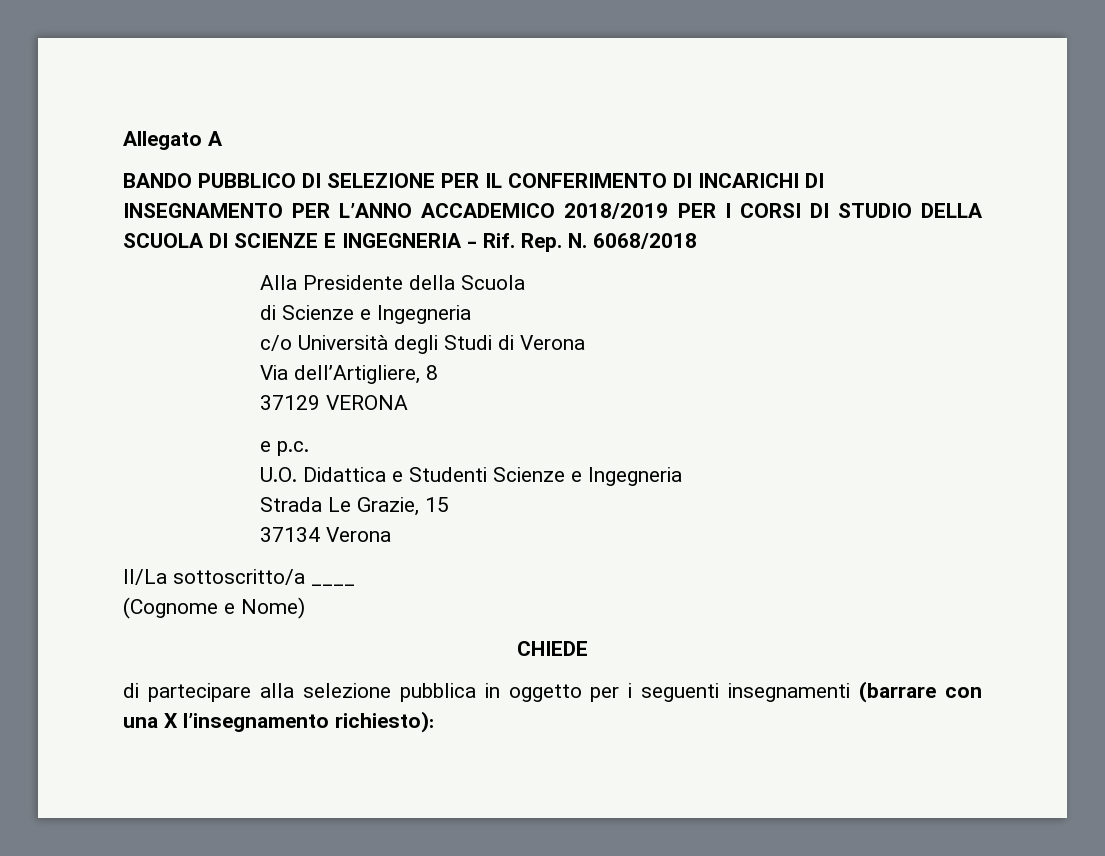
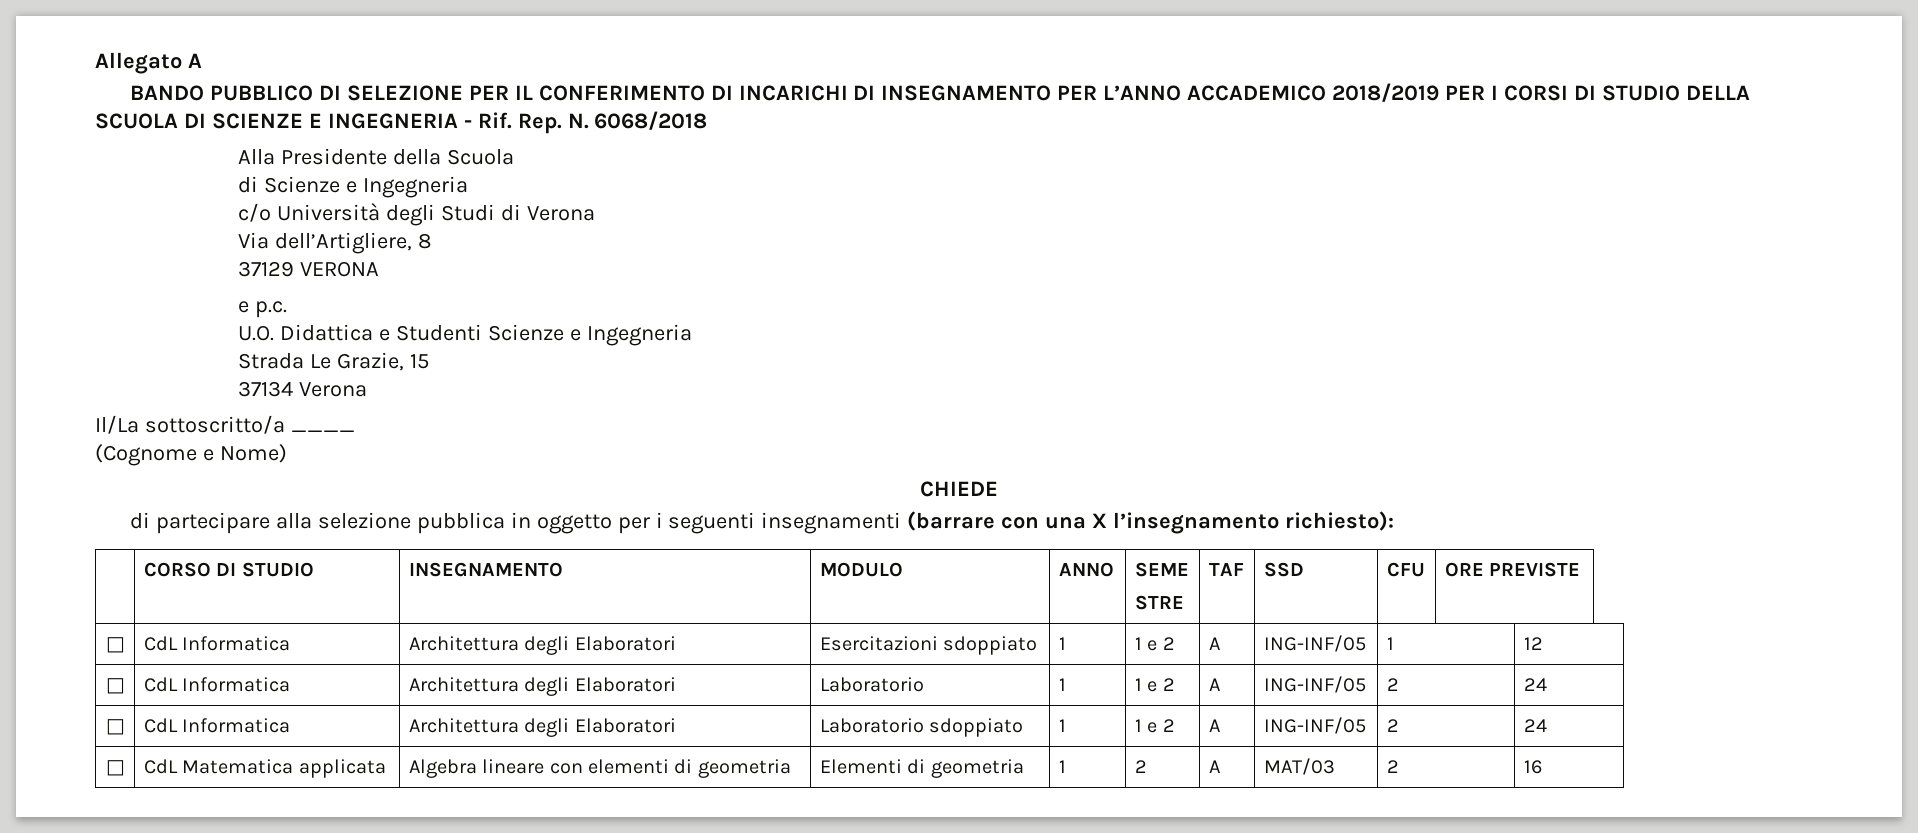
(434, 722) none -> [143,562,314,577] [408,562,563,577] [819,562,903,577] [1058,562,1114,577] [1134,562,1189,577] [1134,595,1184,610] [1208,563,1244,576] [1263,562,1304,577] [1386,562,1425,577] [1444,562,1581,577] [105,637,125,653] [143,636,291,651] [408,636,676,655] [819,636,1038,655] [1058,637,1066,650] [1134,637,1175,651] [1208,637,1220,650] [1263,635,1366,652] [1386,637,1394,650] [1523,637,1543,650] [105,678,125,694] [143,677,291,692] [408,677,676,696] [819,677,924,692] [1058,678,1066,691] [1134,678,1175,692] [1208,678,1220,691] [1263,676,1366,693] [1386,678,1399,691] [1523,678,1547,691] [105,719,125,735] [143,718,291,733] [408,718,676,737] [819,718,1024,737] [1058,719,1066,732] [1134,719,1175,733] [1208,719,1220,732] [1263,717,1366,734] [1386,719,1399,732] [1523,719,1547,732] [105,760,125,776] [143,759,386,778] [408,759,791,778] [819,759,1024,778] [1058,760,1066,773] [1134,760,1147,773] [1208,760,1220,773] [1263,758,1335,775] [1386,760,1399,773] [1523,760,1542,774] // | CORSO DI STUDIO | INSEGNAMENTO | MODULO | ANNO | SEME // STRE | TAF | SSD | CFU | ORE PREVISTE // □ | CdL Informatica | Architettura degli Elaboratori | Esercitazioni sdoppiato | 1 | 1 e 2 | A | ING-INF/05 | 1 | 12 // □ | CdL Informatica | Architettura degli Elaboratori | Laboratorio | 1 | 1 e 2 | A | ING-INF/05 | 2 | 24 // □ | CdL Informatica | Architettura degli Elaboratori | Laboratorio sdoppiato | 1 | 1 e 2 | A | ING-INF/05 | 2 | 24 // □ | CdL Matematica applicata | Algebra lineare con elementi di geometria | Elementi di geometria | 1 | 2 | A | MAT/03 | 2 | 16

